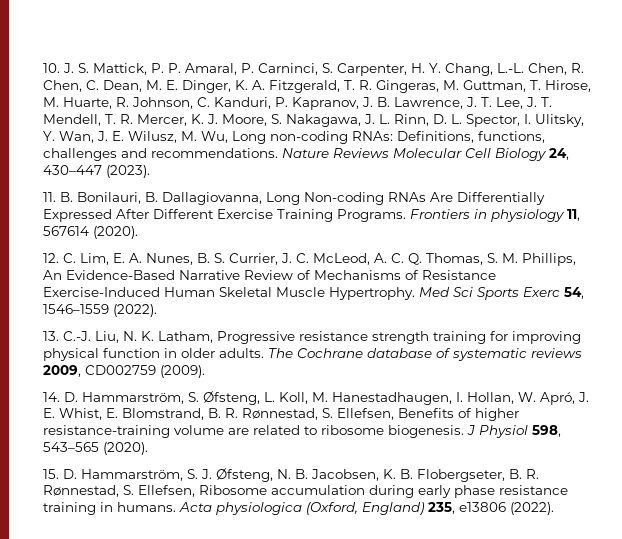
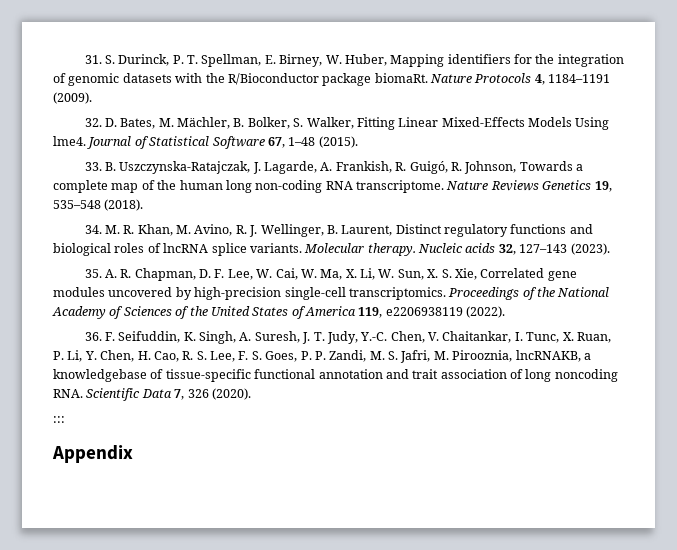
[43,63,584,76] [43,80,591,93] [43,97,552,110] [43,114,584,127] [43,131,545,144] [43,148,569,161] [43,165,150,178] [43,192,545,205] [43,209,580,222] [43,226,138,239] [43,253,576,266] [43,270,496,280] [43,287,584,300] [43,304,157,317] [43,331,581,344] [43,348,582,361] [43,365,205,378] [43,391,589,405] [43,408,519,421] [43,425,561,438] [43,442,148,455] [43,468,539,482] [43,485,568,498] [43,502,554,515] 10. J. S. Mattick, P. P. Amaral, P. Carninci, S. Carpenter, H. Y. Chang, L.-L. Chen, R. Chen, C. Dean, M. E. Dinger, K. A. Fitzgerald, T. R. Gingeras, M. Guttman, T. Hirose, M. Huarte, R. Johnson, C. Kanduri, P. Kapranov, J. B. Lawrence, J. T. Lee, J. T. Mendell, T. R. Mercer, K. J. Moore, S. Nakagawa, J. L. Rinn, D. L. Spector, I. Ulitsky, Y. Wan, J. E. Wilusz, M. Wu, Long non-coding RNAs: Definitions, functions, challenges and recommendations. Nature Reviews Molecular Cell Biology 24, 430–447 (2023). // 11. B. Bonilauri, B. Dallagiovanna, Long Non-coding RNAs Are Differentially Expressed After Different Exercise Training Programs. Frontiers in physiology 11, 567614 (2020). // 12. C. Lim, E. A. Nunes, B. S. Currier, J. C. McLeod, A. C. Q. Thomas, S. M. Phillips, An Evidence-Based Narrative Review of Mechanisms of Resistance Exercise-Induced Human Skeletal Muscle Hypertrophy. Med Sci Sports Exerc 54, 1546–1559 (2022). // 13. C.-J. Liu, N. K. Latham, Progressive resistance strength training for improving physical function in older adults. The Cochrane database of systematic reviews 2009, CD002759 (2009). // 14. D. Hammarström, S. Øfsteng, L. Koll, M. Hanestadhaugen, I. Hollan, W. Apró, J. E. Whist, E. Blomstrand, B. R. Rønnestad, S. Ellefsen, Benefits of higher resistance-training volume are related to ribosome biogenesis. J Physiol 598, 543–565 (2020). // 15. D. Hammarström, S. J. Øfsteng, N. B. Jacobsen, K. B. Flobergseter, B. R. Rønnestad, S. Ellefsen, Ribosome accumulation during early phase resistance training in humans. Acta physiologica (Oxford, England) 235, e13806 (2022). -> [84,54,624,67] [53,73,611,86] [53,92,92,104] [84,117,610,130] [53,136,358,149] [84,161,584,174] [53,180,612,193] [53,199,144,211] [84,224,593,237] [53,243,610,256] [84,268,577,281] [53,287,610,300] [52,306,506,319] [84,331,611,344] [53,350,591,363] [53,369,618,382] [53,388,251,401] [53,416,65,423] [52,445,133,463] 31. S. Durinck, P. T. Spellman, E. Birney, W. Huber, Mapping identifiers for the integration of genomic datasets with the R/Bioconductor package biomaRt. Nature Protocols 4, 1184–1191 (2009). // 32. D. Bates, M. Mächler, B. Bolker, S. Walker, Fitting Linear Mixed-Effects Models Using lme4. Journal of Statistical Software 67, 1–48 (2015). // 33. B. Uszczynska-Ratajczak, J. Lagarde, A. Frankish, R. Guigó, R. Johnson, Towards a complete map of the human long non-coding RNA transcriptome. Nature Reviews Genetics 19, 535–548 (2018). // 34. M. R. Khan, M. Avino, R. J. Wellinger, B. Laurent, Distinct regulatory functions and biological roles of lncRNA splice variants. Molecular therapy. Nucleic acids 32, 127–143 (2023). // 35. A. R. Chapman, D. F. Lee, W. Cai, W. Ma, X. Li, W. Sun, X. S. Xie, Correlated gene modules uncovered by high-precision single-cell transcriptomics. Proceedings of the National Academy of Sciences of the United States of America 119, e2206938119 (2022). // 36. F. Seifuddin, K. Singh, A. Suresh, J. T. Judy, Y.-C. Chen, V. Chaitankar, I. Tunc, X. Ruan, P. Li, Y. Chen, H. Cao, R. S. Lee, F. S. Goes, P. P. Zandi, M. S. Jafri, M. Pirooznia, lncRNAKB, a knowledgebase of tissue-specific functional annotation and trait association of long noncoding RNA. Scientific Data 7, 326 (2020). // ::: // Appendix

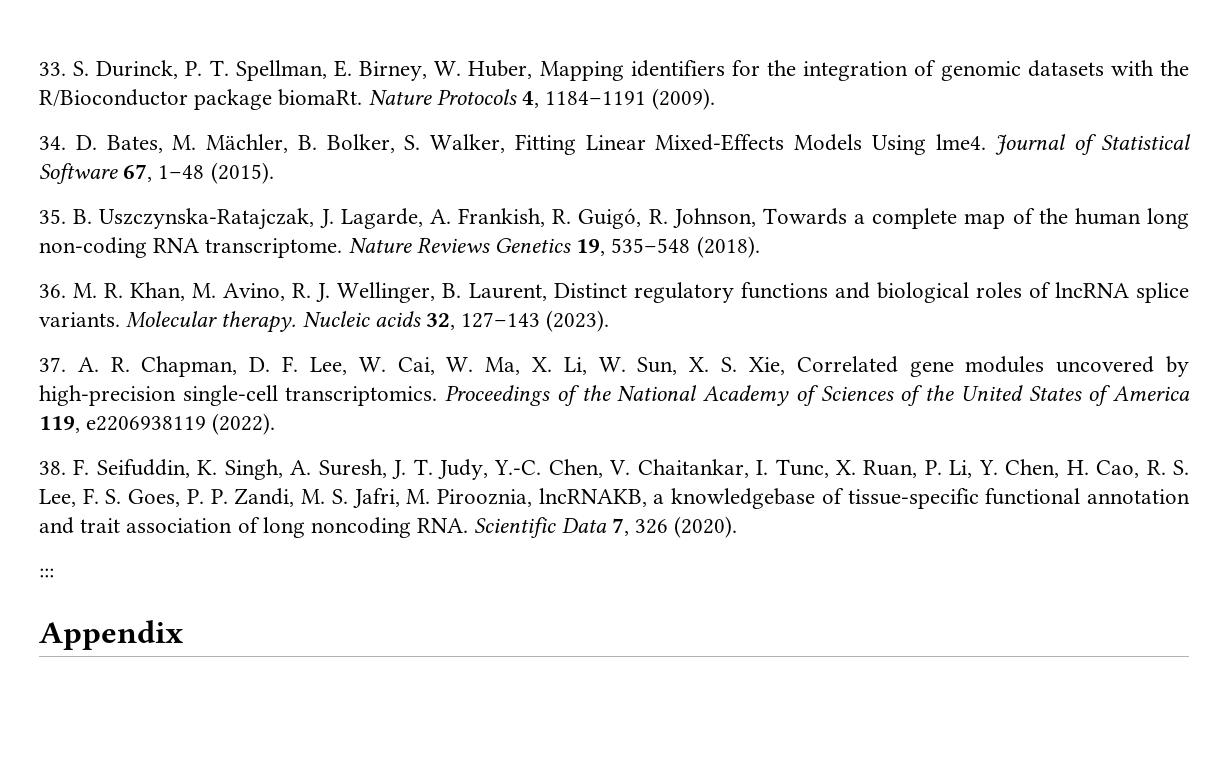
[84,55,102,64] 31. -> [39,62,66,76] 33.
[84,118,102,127] 32. -> [39,136,66,150] 34.
[84,162,102,171] 33. -> [39,209,66,224] 35.
[84,225,102,234] 34. -> [39,284,66,298] 36.
[84,269,102,278] 35. -> [39,357,66,372] 37.
[84,332,102,341] 36. -> [39,461,66,475] 38.

